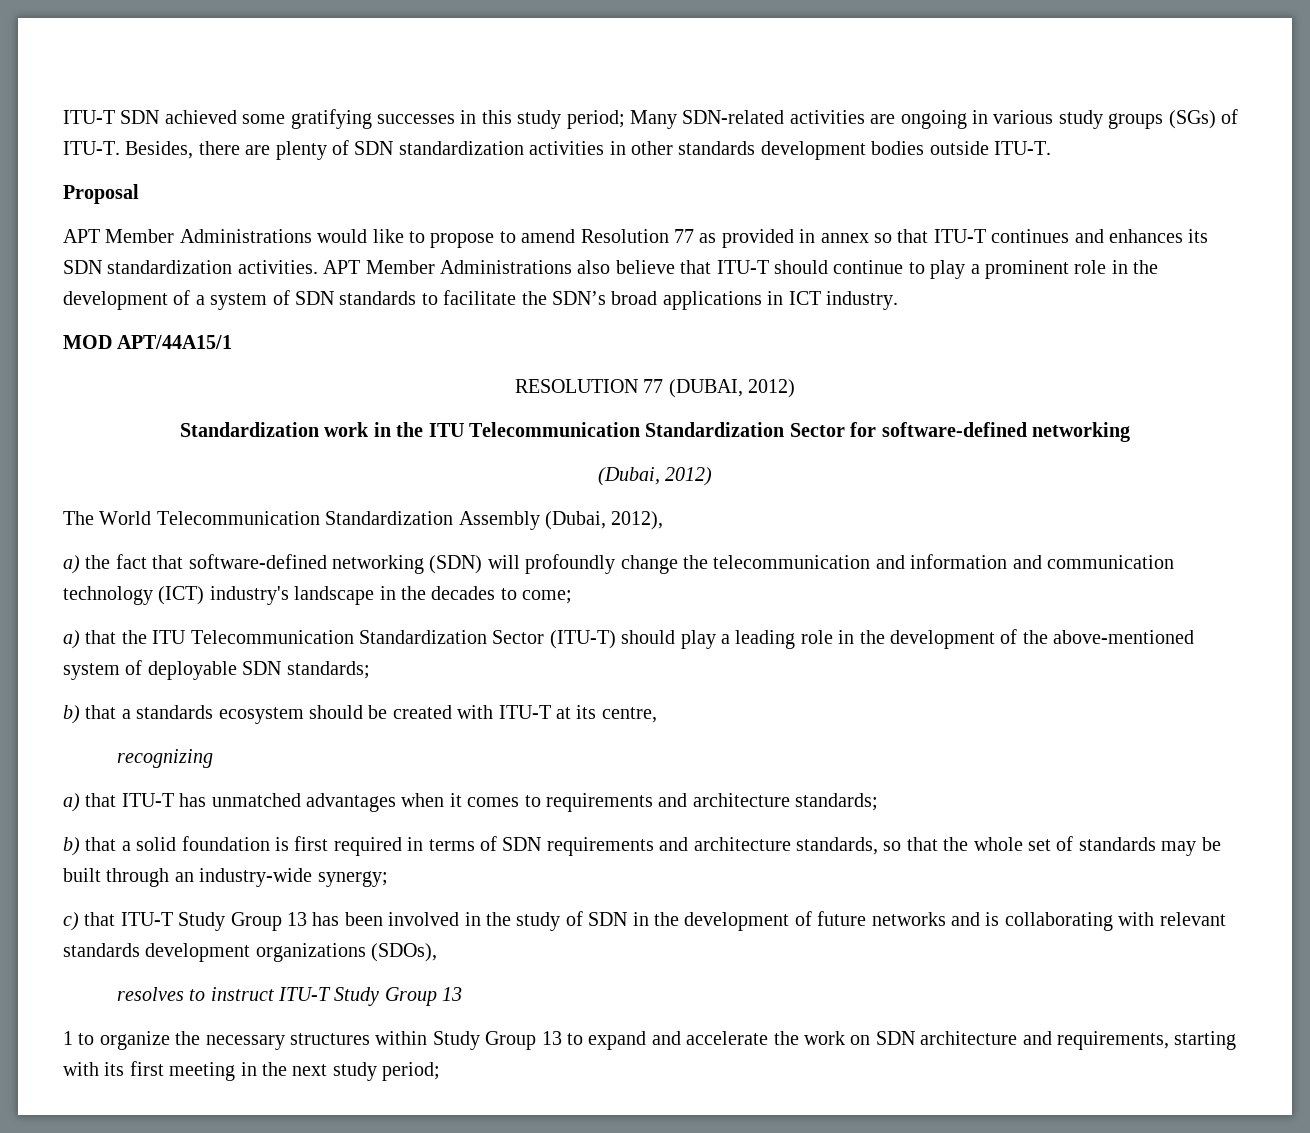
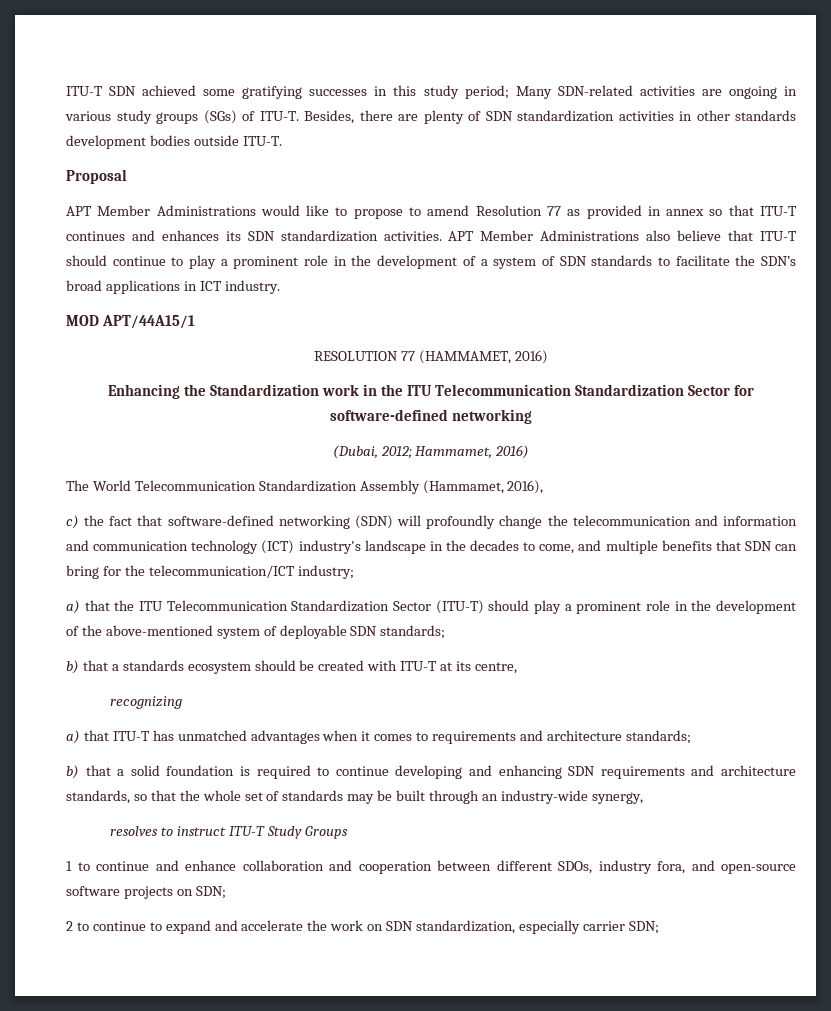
[668,379,796,398] (DUBAI, 2012) // -> [418,350,548,364] [108,384,207,399] (HAMMAMET, 2016) // Enhancing the
[665,467,713,486] 2012) -> [380,445,530,459] 2012; Hammamet, 2016)
[545,511,664,530] [63,555,80,574] (Dubai, 2012), // a) -> [422,480,544,494] [66,515,79,529] (Hammamet, 2016), // c)
[522,590,573,604] come; -> [539,540,797,554] [66,565,354,579] come, and multiple benefits that SDN can bring for the telecommunication/ICT industry;
[735,630,796,649] leading -> [576,601,642,614] prominent
[294,836,497,856] first required in terms of -> [256,765,562,779] required to continue developing and enhancing
[317,871,388,887] [63,911,1226,931] [63,943,438,962] synergy; // c) that ITU-T Study Group 13 has been involved in the study of SDN in the development of future networks and is collaborating with relevant standards development organizations (SDOs), -> [591,792,643,804] synergy,
[384,987,463,1006] Group 13 -> [304,826,348,839] Groups
[99,1031,562,1050] organize the necessary structures within Study Group 13 -> [96,860,796,874] [66,886,226,899] [66,921,146,931] continue and enhance collaboration and cooperation between different SDOs, industry fora, and open-source software projects on SDN; // 2 to continue
[920,1031,1237,1050] [63,1061,441,1081] architecture and requirements, starting with its first meeting in the next study period; -> [416,920,659,934] standardization, especially carrier SDN;

